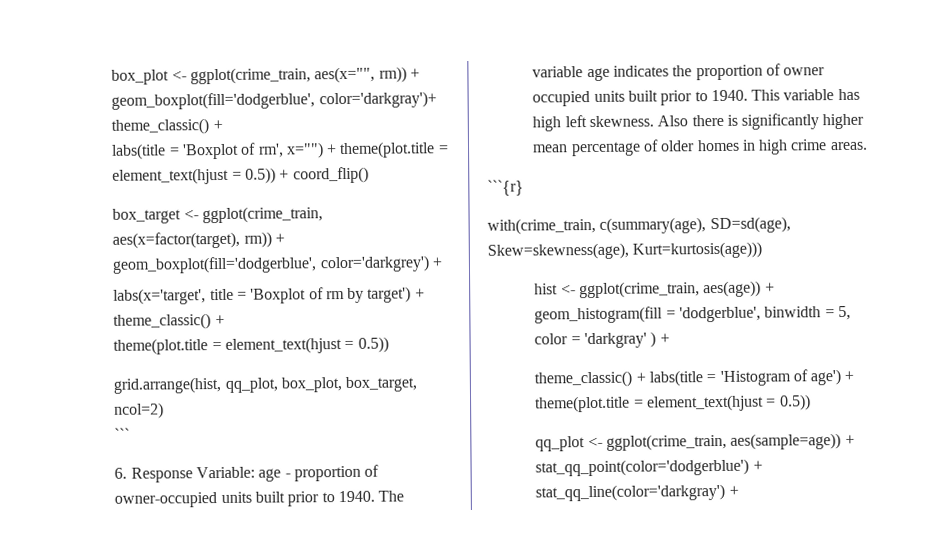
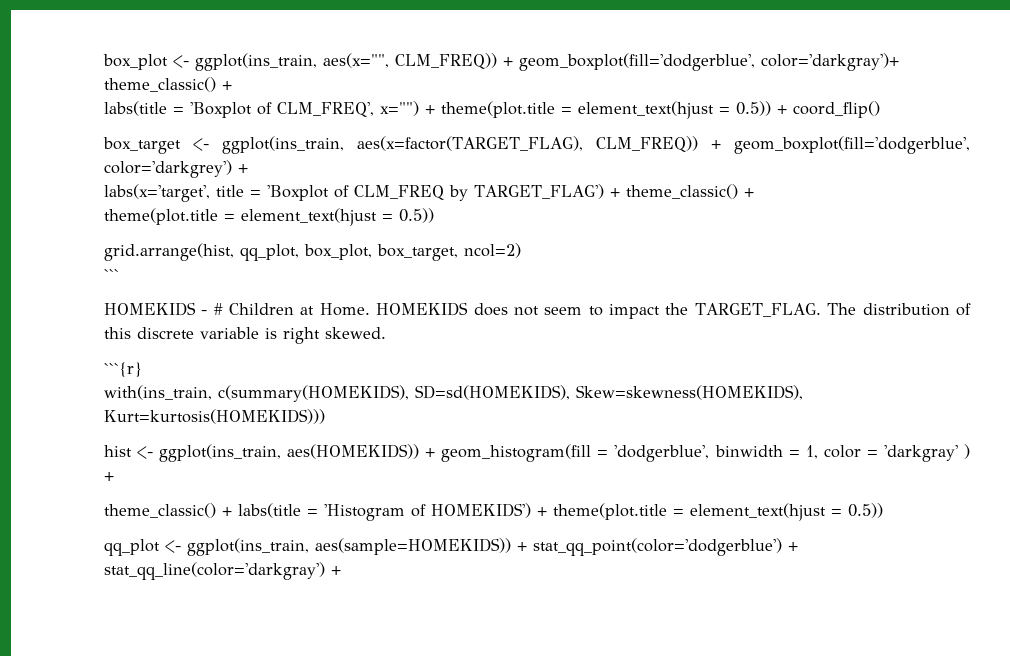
[189,66,407,85] ggplot(crime_train, aes(x="", rm)) -> [194,53,497,71] ggplot(ins_train, aes(x="", CLM_FREQ))
[257,143,284,158] rm', -> [276,102,374,117] CLM_FREQ',
[201,206,323,224] [112,231,272,249] ggplot(crime_train, aes(x=factor(target), rm)) -> [221,136,698,154] ggplot(ins_train, aes(x=factor(TARGET_FLAG), CLM_FREQ))
[325,286,412,303] rm by target') -> [353,184,604,201] CLM_FREQ by TARGET_FLAG')
[114,464,380,483] [114,490,405,508] [532,63,826,82] [532,88,860,107] [532,113,865,132] [532,139,868,157] [487,179,524,196] [487,216,791,235] [487,241,763,260] 6. Response Variable: age - proportion of owner-occupied units built prior to 1940. The variable age indicates the proportion of owner occupied units built prior to 1940. This variable has high left skewness. Also there is significantly higher mean percentage of older homes in high crime areas. // ```{r} // with(crime_train, c(summary(age), SD=sd(age), Skew=skewness(age), Kurt=kurtosis(age))) -> [103,302,972,319] [103,327,386,344] [103,362,142,377] [103,385,803,402] [103,409,325,424] HOMEKIDS - # Children at Home. HOMEKIDS does not seem to impact the TARGET_FLAG. The distribution of this discrete variable is right skewed. // ```{r} // with(ins_train, c(summary(HOMEKIDS), SD=sd(HOMEKIDS), Skew=skewness(HOMEKIDS), Kurt=kurtosis(HOMEKIDS)))
[578,280,762,299] ggplot(crime_train, aes(age)) -> [159,444,420,462] ggplot(ins_train, aes(HOMEKIDS))
[837,305,851,321] 5, -> [805,445,818,459] 1,
[810,369,842,386] age') -> [430,503,531,518] HOMEKIDS')
[605,433,842,451] ggplot(crime_train, aes(sample=age)) -> [186,538,511,556] ggplot(ins_train, aes(sample=HOMEKIDS))

